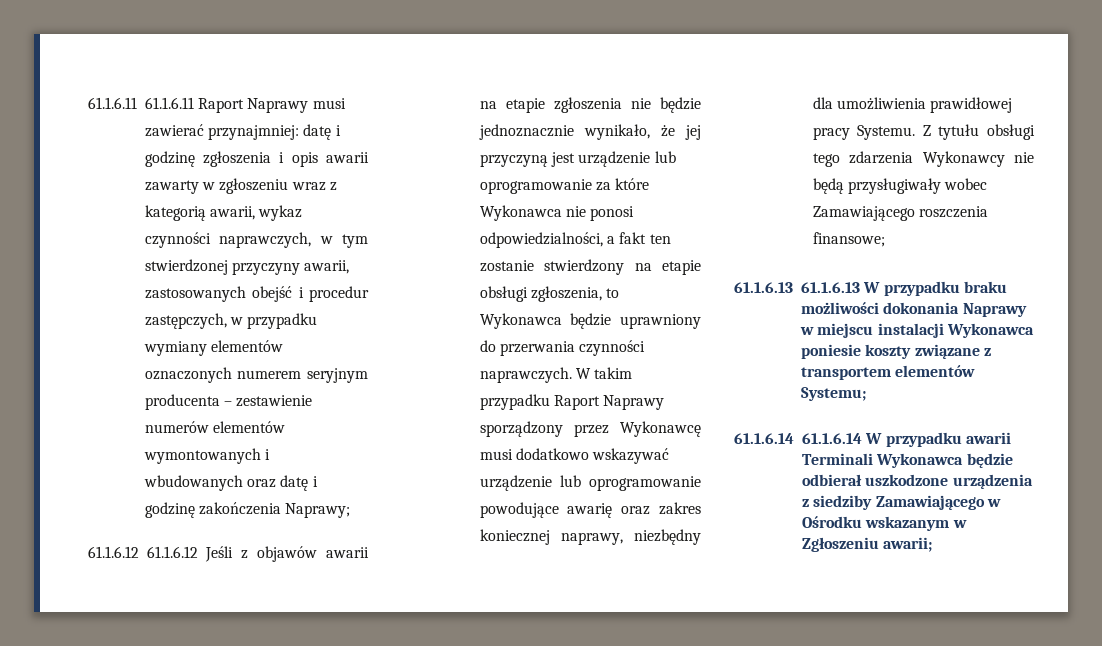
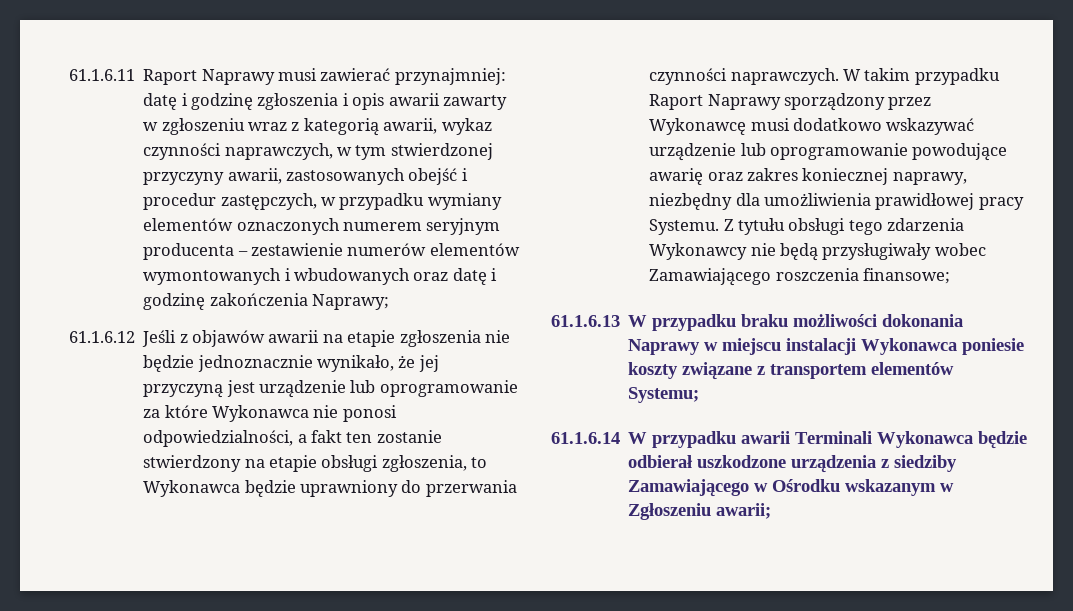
[87,97,194,109] 61.1.6.11 61.1.6.11 -> [68,69,135,81] 61.1.6.11
[146,546,198,558] 61.1.6.12 -> (135, 337) none
[801,282,860,293] 61.1.6.13 -> (620, 321) none
[802,433,862,444] 61.1.6.14 -> (620, 438) none

